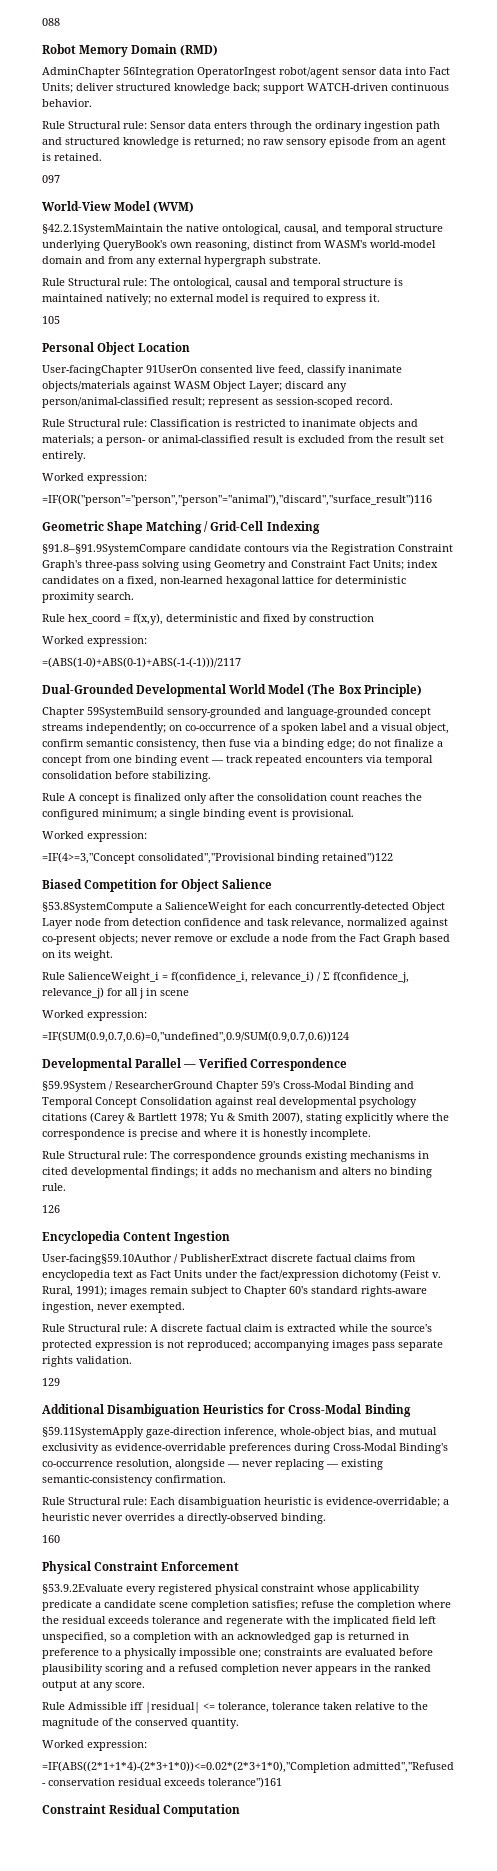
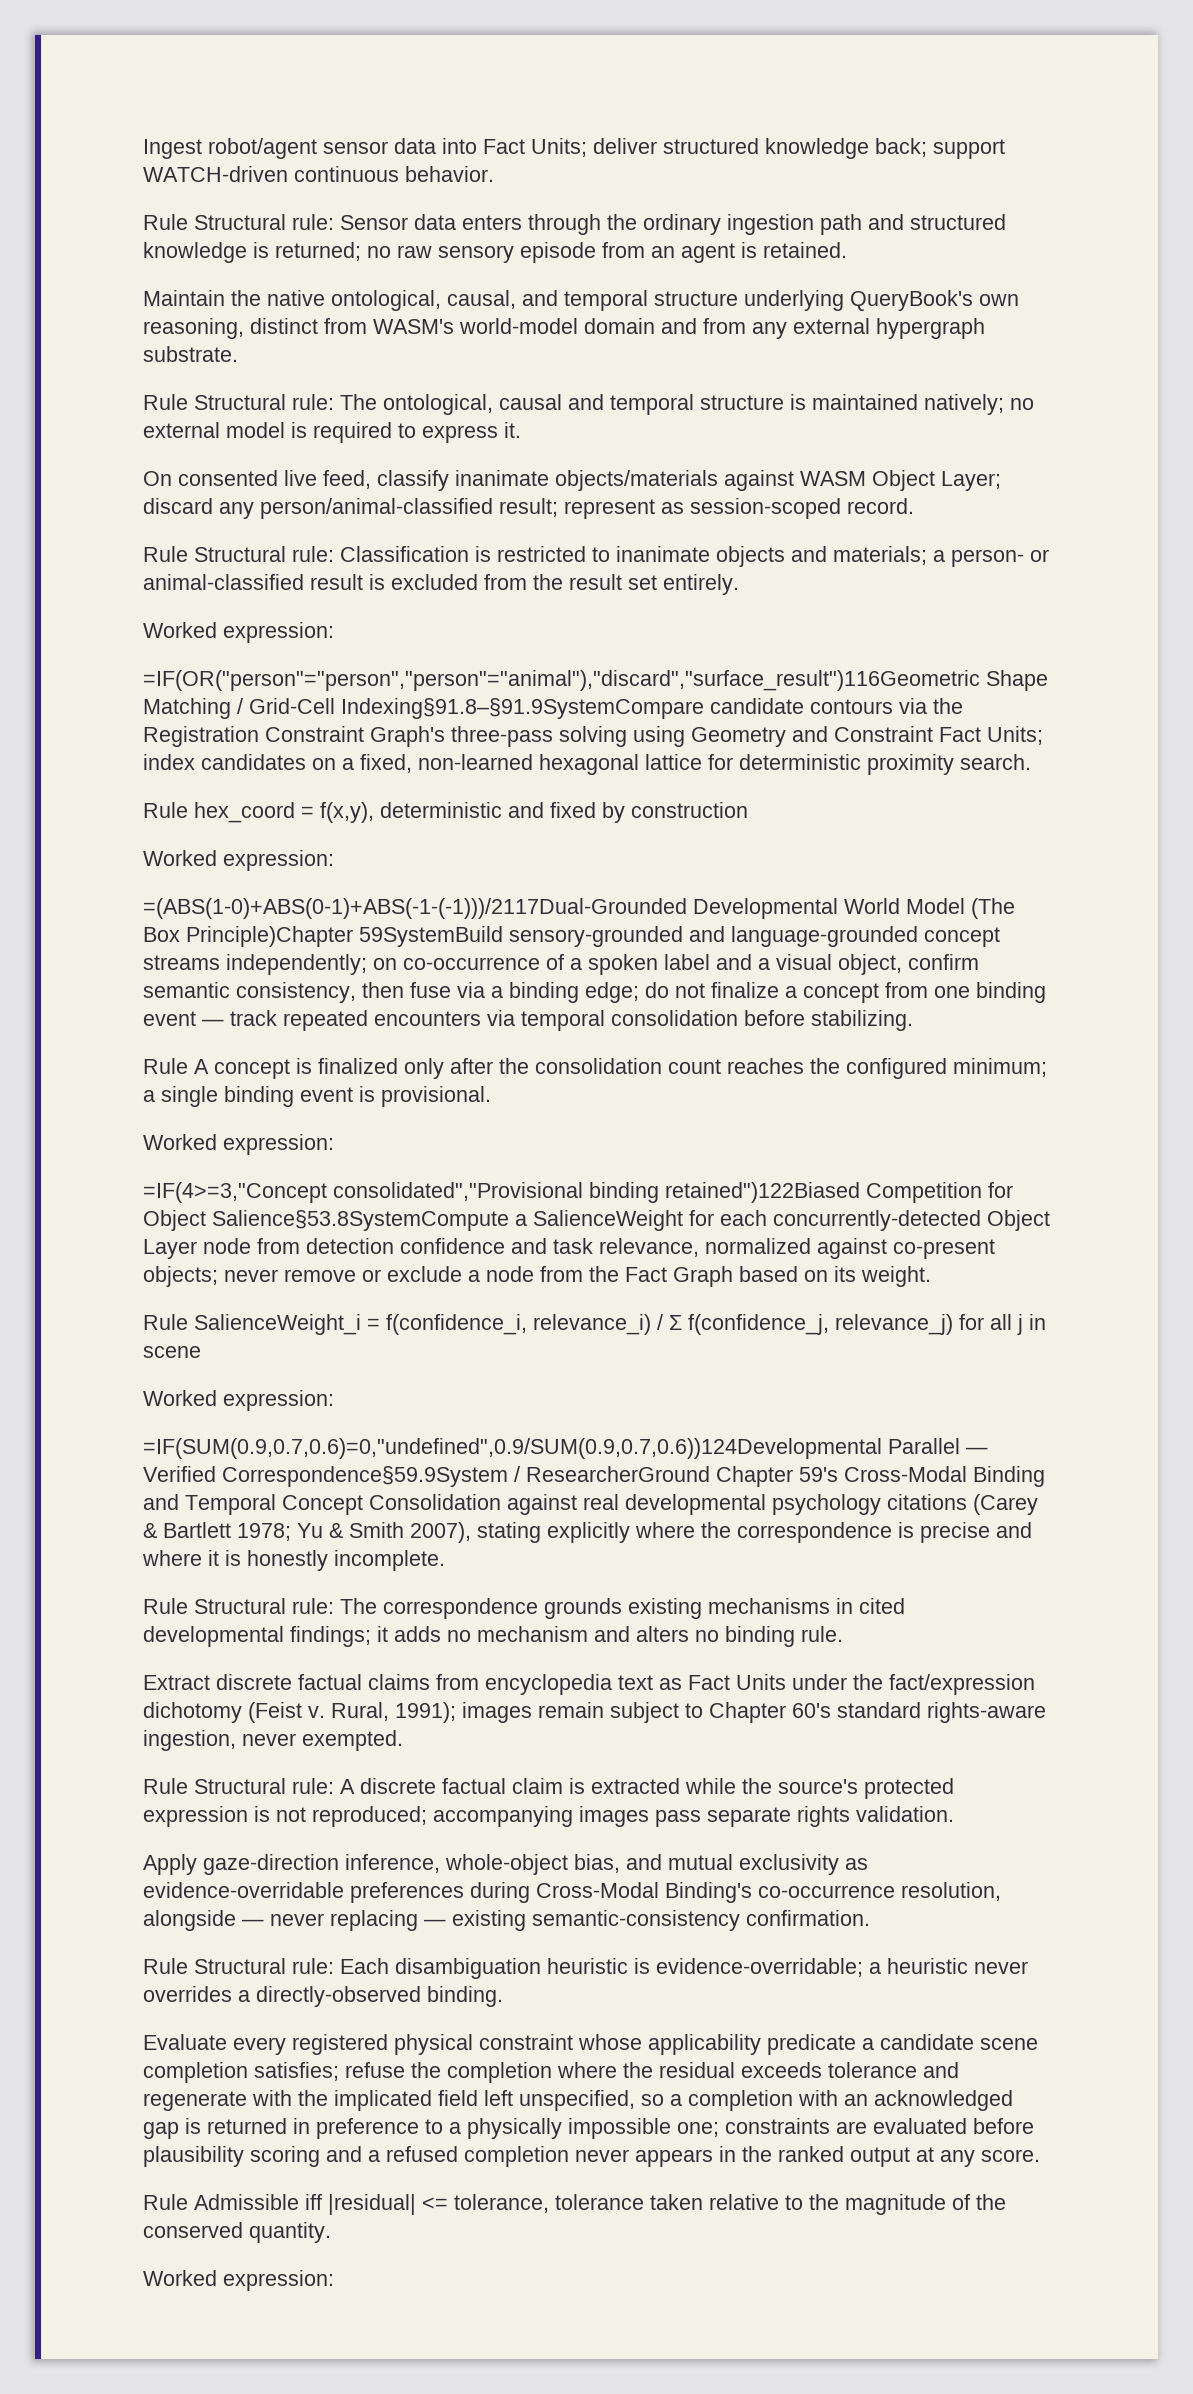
[42,18,60,26] [42,44,219,57] [42,67,276,78] 088 // Robot Memory Domain (RMD) // AdminChapter 56Integration OperatorIngest -> [143,139,202,159] Ingest
[42,175,60,183] [42,201,195,213] [42,224,163,235] 097 // World-View Model (WVM) // §42.2.1SystemMaintain -> [143,290,225,306] Maintain
[42,316,60,324] [42,342,191,355] [42,365,197,376] 105 // Personal Object Location // User-facingChapter 91UserOn -> [143,471,172,486] On
[42,494,432,506] [42,521,104,531] =IF(OR("person"="person","person"="animal"),"discard","surface_result")116 // Geometric -> [143,670,980,691] =IF(OR("person"="person","person"="animal"),"discard","surface_result")116Geometric
[266,521,320,534] [42,544,186,555] Indexing // §91.8–§91.9SystemCompare -> [341,698,704,719] Indexing§91.8–§91.9SystemCompare
[42,657,241,668] [42,684,134,694] =(ABS(1-0)+ABS(0-1)+ABS(-1-(-1)))/2117 // Dual-Grounded -> [143,898,687,919] =(ABS(1-0)+ABS(0-1)+ABS(-1-(-1)))/2117Dual-Grounded
[363,684,422,697] [42,707,85,718] Principle) // Chapter -> [186,926,353,947] Principle)Chapter
[322,852,393,863] [42,879,82,889] retained")122 // Biased -> [665,1182,860,1203] retained")122Biased
[222,879,273,889] [42,902,153,913] Salience // §53.8SystemCompute -> [212,1210,509,1231] Salience§53.8SystemCompute
[42,1031,349,1043] [42,1058,132,1071] =IF(SUM(0.9,0.7,0.6)=0,"undefined",0.9/SUM(0.9,0.7,0.6))124 // Developmental -> [143,1438,882,1459] =IF(SUM(0.9,0.7,0.6)=0,"undefined",0.9/SUM(0.9,0.7,0.6))124Developmental
[250,1058,348,1071] [42,1081,107,1092] Correspondence // §59.9System -> [222,1466,508,1487] Correspondence§59.9System
[42,1205,60,1213] [42,1231,231,1244] [42,1254,268,1265] 126 // Encyclopedia Content Ingestion // User-facing§59.10Author / PublisherExtract -> [143,1675,210,1690] Extract
[42,1378,60,1386] [42,1404,411,1417] [42,1427,144,1438] 129 // Additional Disambiguation Heuristics for Cross-Modal Binding // §59.11SystemApply -> [143,1854,197,1875] Apply
[42,1535,60,1543] [42,1561,240,1574] [42,1584,123,1594] 160 // Physical Constraint Enforcement // §53.9.2Evaluate -> [143,2034,227,2050] Evaluate
[42,1761,454,1773] [42,1777,282,1788] [42,1804,241,1817] // =IF(ABS((2*1+1*4)-(2*3+1*0))<=0.02*(2*3+1*0),"Completion admitted","Refused - conservation residual exceeds tolerance")161 // Constraint Residual Computation -> (334, 2280) none

